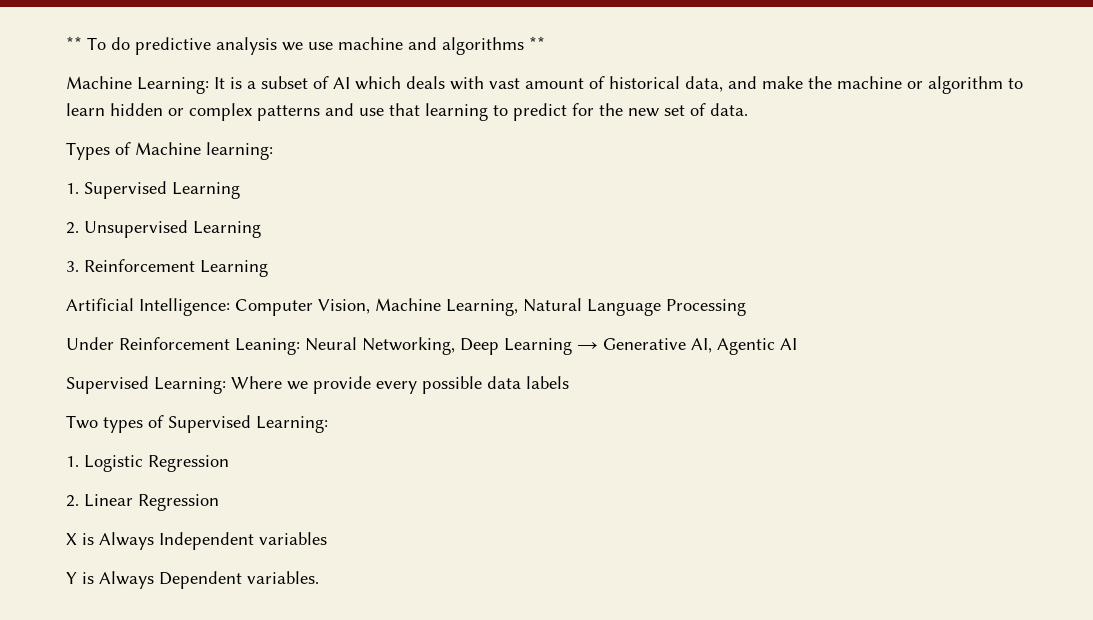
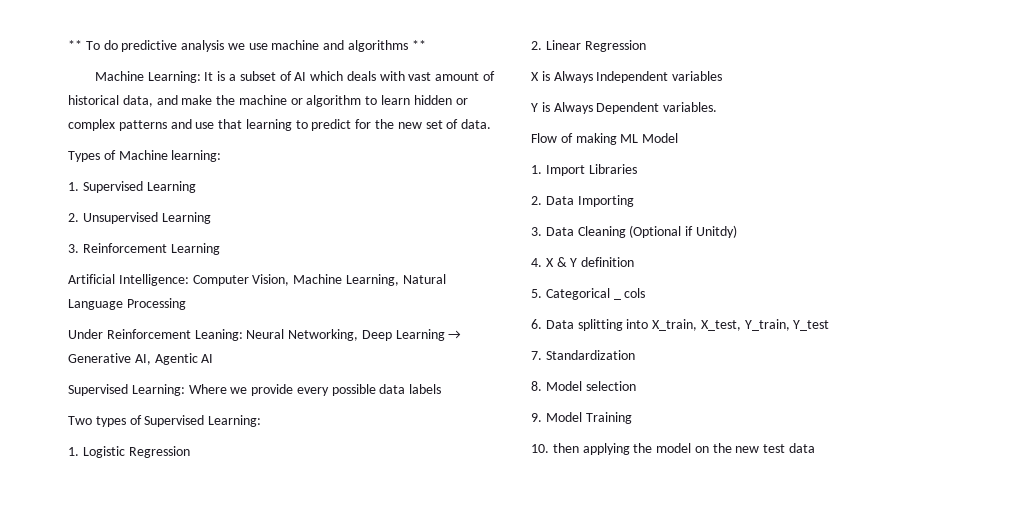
(319, 577) none -> [531,133,679,145] [531,164,637,176] [531,195,634,207] [531,225,737,238] [531,257,635,267] [531,288,621,300] [624,288,646,298] [531,319,830,331] [531,350,635,360] [531,381,636,391] [531,412,632,424] [531,443,816,455] // Flow of making ML Model // 1. Import Libraries // 2. Data Importing // 3. Data Cleaning (Optional if Unitdy) // 4. X & Y definition // 5. Categorical _ cols // 6. Data splitting into X_train, X_test, Y_train, Y_test // 7. Standardization // 8. Model selection // 9. Model Training // 10. then applying the model on the new test data

